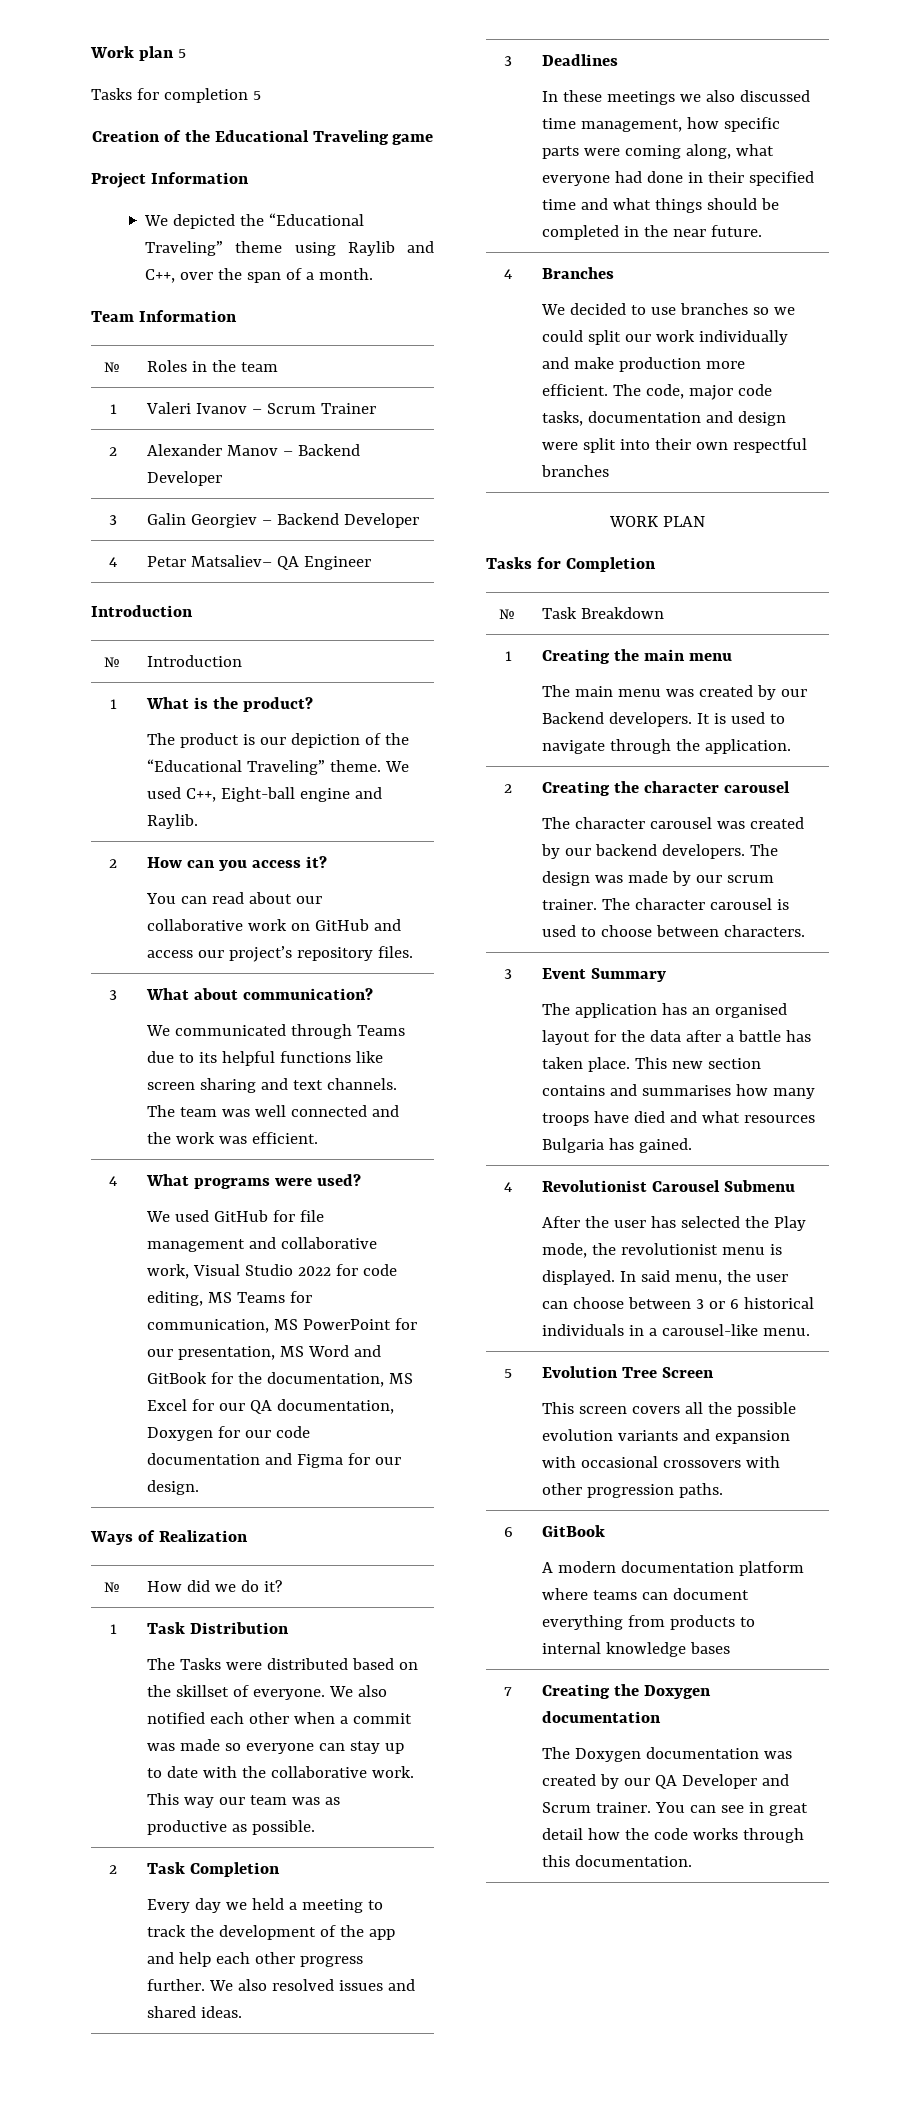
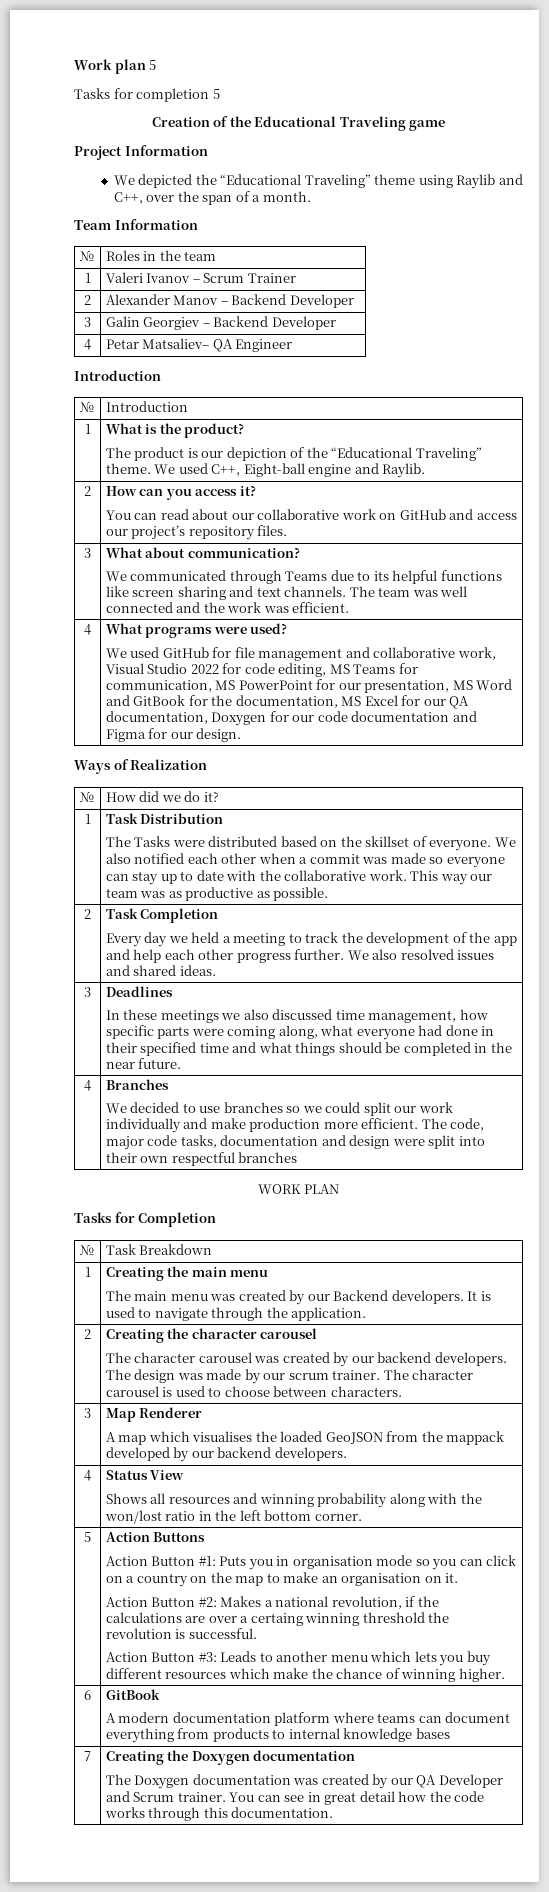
[542,968,667,982] [542,1003,788,1018] [542,1030,812,1045] [542,1057,762,1072] [542,1084,816,1099] [542,1111,816,1126] [542,1138,693,1153] [504,1182,512,1192] [542,1180,796,1192] [542,1216,807,1231] [542,1243,783,1258] [542,1270,789,1285] [542,1297,815,1309] [542,1324,811,1336] [504,1369,512,1378] [542,1366,715,1378] [542,1402,797,1417] [542,1429,791,1444] [542,1456,781,1468] [542,1483,724,1498] Event Summary // The application has an organised layout for the data after a battle has taken place. This new section contains and summarises how many troops have died and what resources Bulgaria has gained. // 4 | Revolutionist Carousel Submenu // After the user has selected the Play mode, the revolutionist menu is displayed. In said menu, the user can choose between 3 or 6 historical individuals in a carousel-like menu. // 5 | Evolution Tree Screen // This screen covers all the possible evolution variants and expansion with occasional crossovers with other progression paths. -> [105,1407,203,1422] [105,1431,505,1445] [105,1447,347,1462] [84,1470,91,1481] [105,1470,185,1480] [105,1493,482,1508] [104,1510,362,1524] [84,1532,91,1542] [105,1532,206,1542] [105,1555,517,1570] [105,1572,459,1587] [105,1596,439,1609] [105,1612,450,1626] [105,1628,257,1639] [105,1651,491,1666] [105,1668,505,1682] Map Renderer // A map which visualises the loaded GeoJSON from the mappack developed by our backend developers. // 4 | Status View // Shows all resources and winning probability along with the won/lost ratio in the left bottom corner. // 5 | Action Buttons // Action Button #1: Puts you in organisation mode so you can click on a country on the map to make an organisation on it. // Action Button #2: Makes a national revolution, if the calculations are over a certaing winning threshold the revolution is successful. // Action Button #3: Leads to another menu which lets you buy different resources which make the chance of winning higher.

